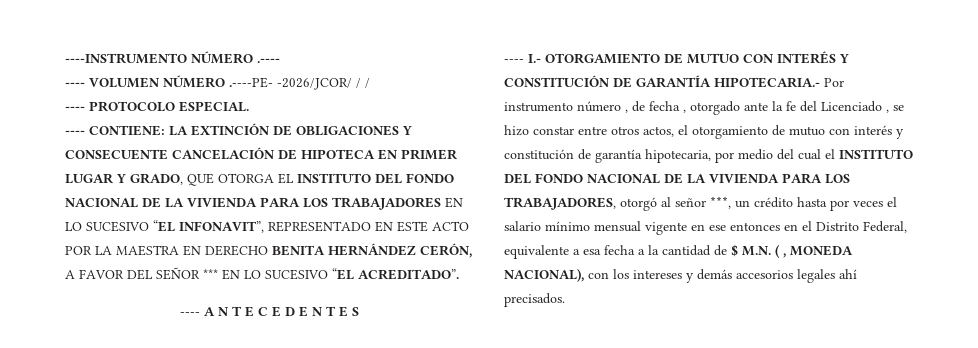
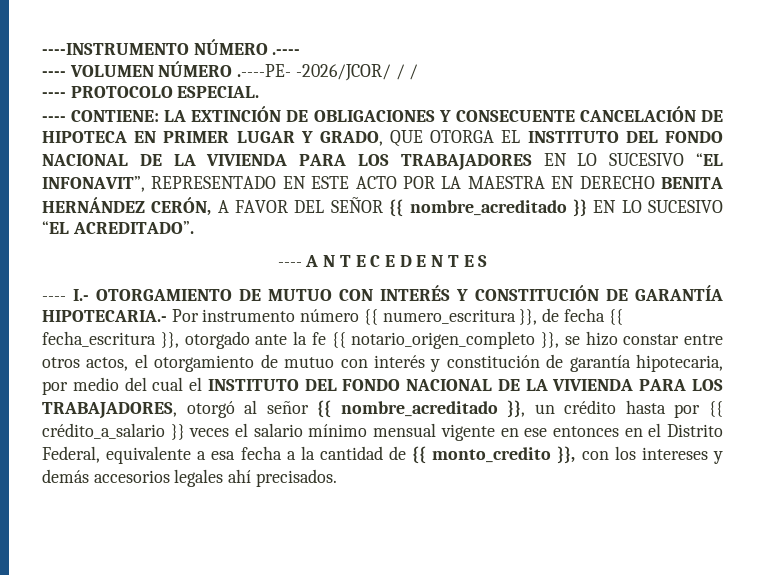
[203,269,218,279] *** -> [389,199,587,217] {{ nombre_acreditado }}
[625,101,686,113] , de fecha , -> [363,308,623,325] [42,331,179,348] {{ numero_escritura }}, de fecha {{ fecha_escritura }},
[800,101,889,113] del Licenciado , -> [331,331,559,349] {{ notario_origen_completo }},
[710,196,731,209] ***, -> [317,400,526,418] {{ nombre_acreditado }},
(849, 205) none -> [708,401,723,417] [42,423,185,440] {{ crédito_a_salario }}
[731,244,853,258] [504,268,584,282] $ M.N. ( , MONEDA NACIONAL), -> [412,446,576,464] {{ monto_credito }},

